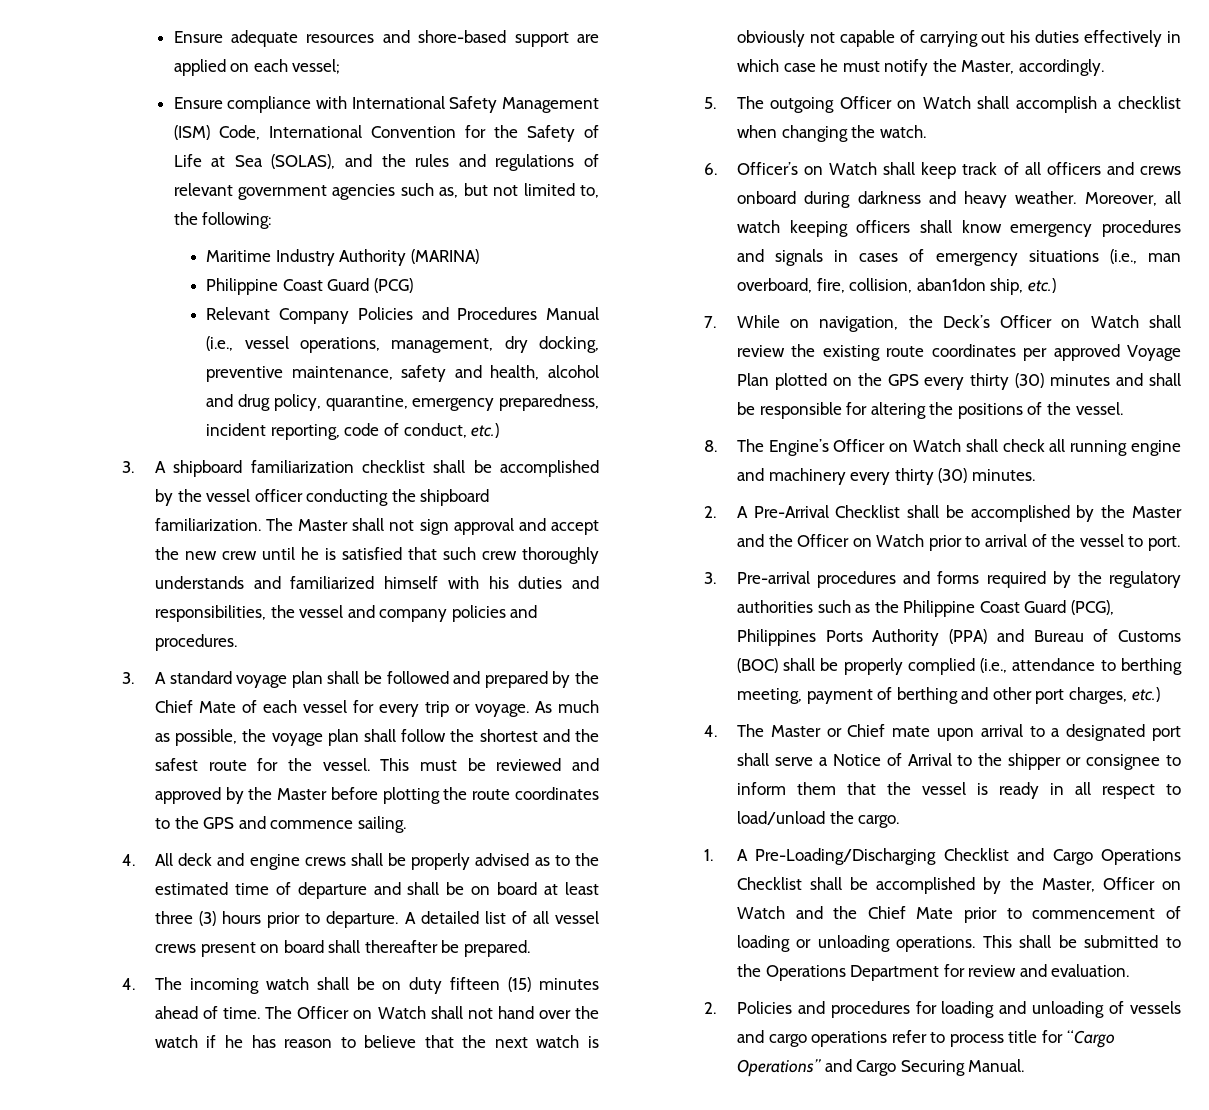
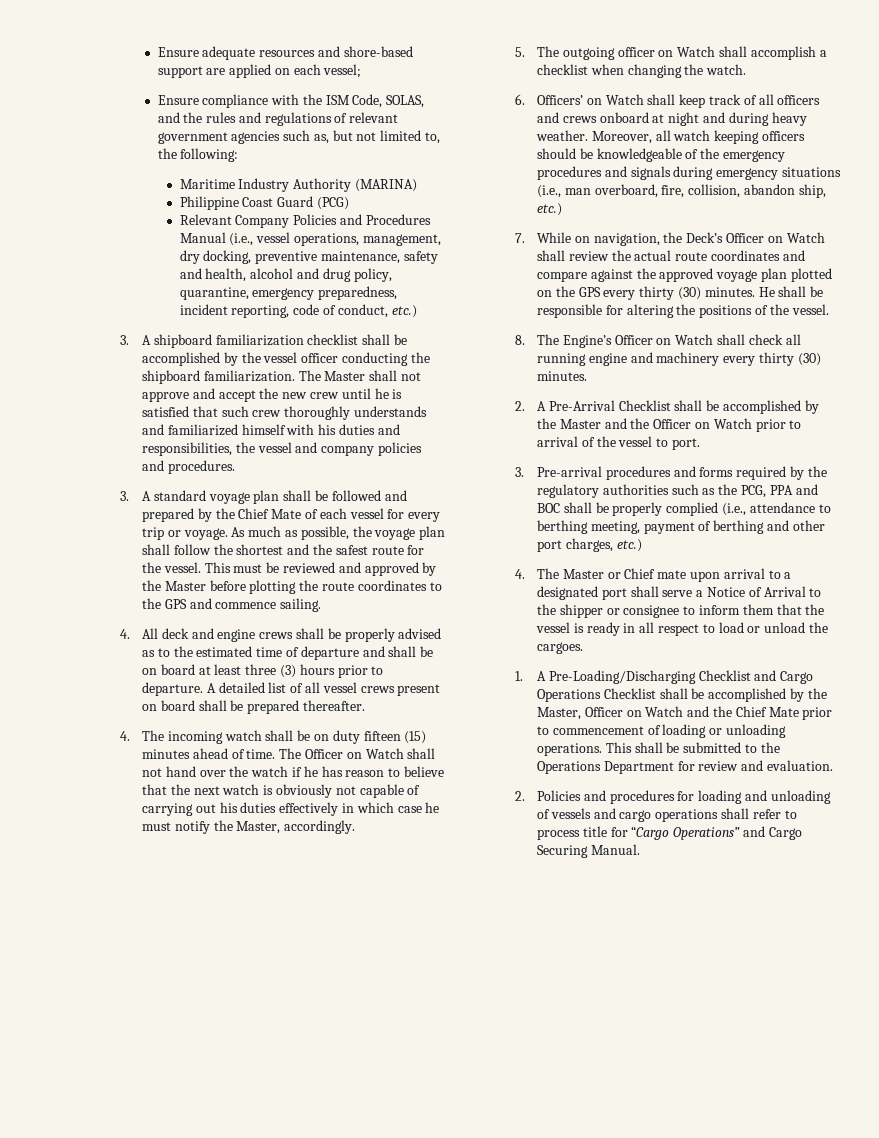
[351,96,599,113] [173,125,600,142] [173,154,336,169] International Safety Management (ISM) Code, International Convention for the Safety of Life at Sea (SOLAS), -> [302,94,425,108] the ISM Code, SOLAS,
[419,518,514,535] sign approval -> [142,391,190,402] approve
[364,940,531,957] thereafter be prepared. -> [230,700,366,714] be prepared thereafter.
[839,96,892,109] Officer -> [617,47,655,57] officer
[736,162,798,175] Officer’s -> [537,95,584,105] Officers’
[804,191,956,208] during darkness and -> [652,112,769,126] at night and during
[919,220,1002,233] shall know -> [537,148,720,162] should be knowledgeable of the
[834,249,925,262] in cases of -> [673,166,714,180] during
[916,278,986,291] aban1don -> [744,184,796,195] abandon
[822,344,1182,361] [736,373,769,386] existing route coordinates per approved Voyage Plan -> [634,250,805,261] [537,268,788,282] actual route coordinates and compare against the approved voyage plan
[1050,373,1144,386] minutes and -> [704,287,775,297] minutes. He
[903,600,1115,617] [736,629,1181,646] [736,658,778,673] Philippine Coast Guard (PCG), Philippines Ports Authority (PPA) and Bureau of Customs (BOC) -> [741,484,818,498] [537,503,561,513] PCG, PPA and BOC
[736,811,900,828] load/unload the cargo. -> [718,622,828,633] [537,642,584,654] load or unload the cargoes.
(888, 1039) none -> [721,808,750,819] shall

